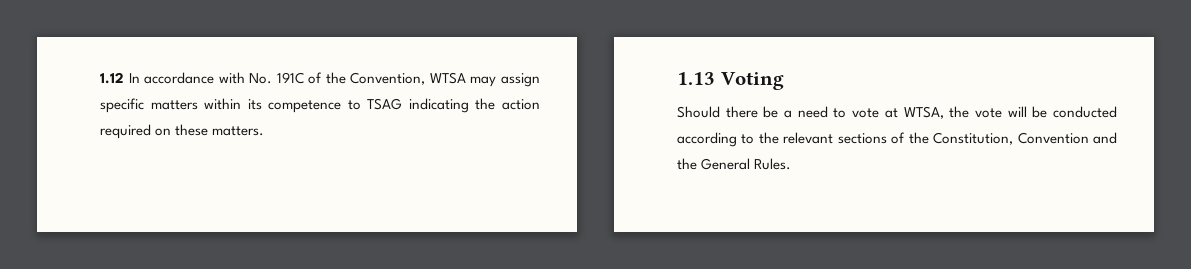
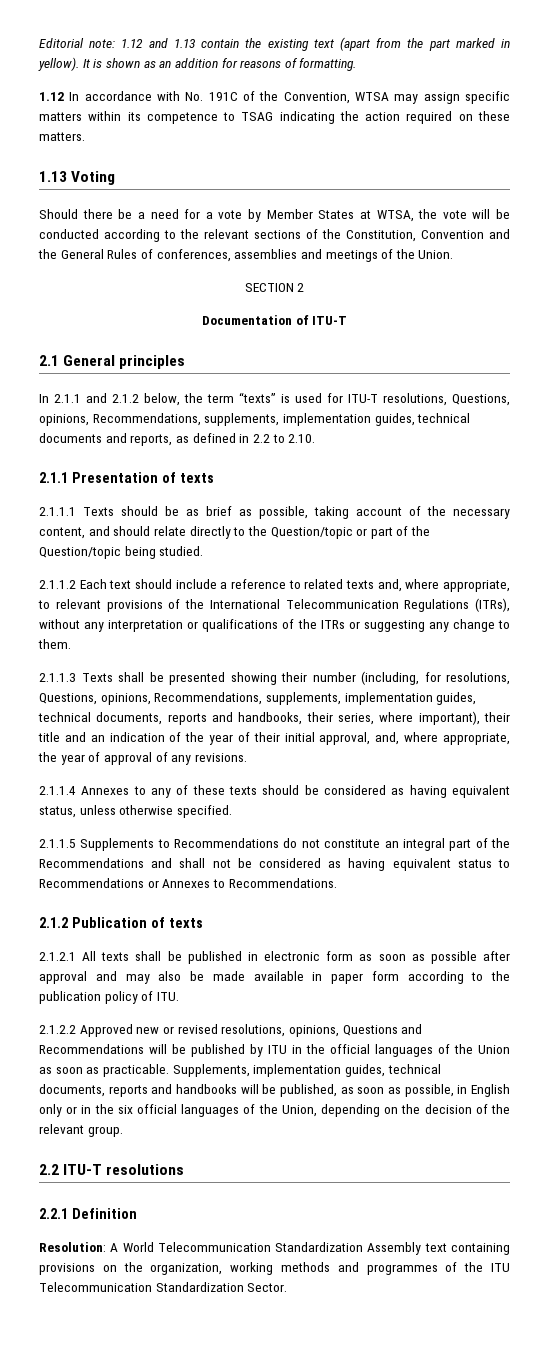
(100, 78) none -> [39,37,511,51] [38,57,357,71] Editorial note: 1.12 and 1.13 contain the existing text (apart from the part marked in yellow). It is shown as an addition for reasons of formatting. //
[833,108,880,118] to vote -> [184,209,355,222] for a vote by Member States
[754,158,792,170] Rules. -> [107,249,454,262] [244,283,305,292] [201,315,348,325] [39,355,186,369] [39,392,510,406] [39,413,471,426] [39,433,316,446] [39,472,214,483] [39,506,510,519] [39,526,431,539] [39,546,204,559] [39,579,511,592] [38,598,510,612] [39,619,510,632] [38,639,71,649] [39,671,510,685] [39,692,477,705] [38,711,510,725] [38,732,511,745] [38,752,247,765] [39,785,510,798] [39,805,232,818] [39,838,511,851] [39,858,510,871] [39,878,337,888] [39,917,203,928] [39,951,510,964] [39,971,510,984] [39,991,179,1004] [39,1024,423,1037] [39,1044,510,1057] [39,1064,441,1077] [39,1084,511,1097] [39,1104,510,1117] [39,1124,123,1137] [39,1164,185,1175] [39,1208,137,1219] [39,1242,510,1255] [39,1262,511,1275] [39,1282,288,1292] Rules of conferences, assemblies and meetings of the Union. // SECTION 2 // Documentation of ITU-T // 2.1 General principles // In 2.1.1 and 2.1.2 below, the term “texts” is used for ITU-T resolutions, Questions, opinions, Recommendations, supplements, implementation guides, technical documents and reports, as defined in 2.2 to 2.10. // 2.1.1 Presentation of texts // 2.1.1.1 Texts should be as brief as possible, taking account of the necessary content, and should relate directly to the Question/topic or part of the Question/topic being studied. // 2.1.1.2 Each text should include a reference to related texts and, where appropriate, to relevant provisions of the International Telecommunication Regulations (ITRs), without any interpretation or qualifications of the ITRs or suggesting any change to them. // 2.1.1.3 Texts shall be presented showing their number (including, for resolutions, Questions, opinions, Recommendations, supplements, implementation guides, technical documents, reports and handbooks, their series, where important), their title and an indication of the year of their initial approval, and, where appropriate, the year of approval of any revisions. // 2.1.1.4 Annexes to any of these texts should be considered as having equivalent status, unless otherwise specified. // 2.1.1.5 Supplements to Recommendations do not constitute an integral part of the Recommendations and shall not be considered as having equivalent status to Recommendations or Annexes to Recommendations. // 2.1.2 Publication of texts // 2.1.2.1 All texts shall be published in electronic form as soon as possible after approval and may also be made available in paper form according to the publication policy of ITU. // 2.1.2.2 Approved new or revised resolutions, opinions, Questions and Recommendations will be published by ITU in the official languages of the Union as soon as practicable. Supplements, implementation guides, technical documents, reports and handbooks will be published, as soon as possible, in English only or in the six official languages of the Union, depending on the decision of the relevant group. // 2.2 ITU-T resolutions // 2.2.1 Definition // Resolution: A World Telecommunication Standardization Assembly text containing provisions on the organization, working methods and programmes of the ITU Telecommunication Standardization Sector.

